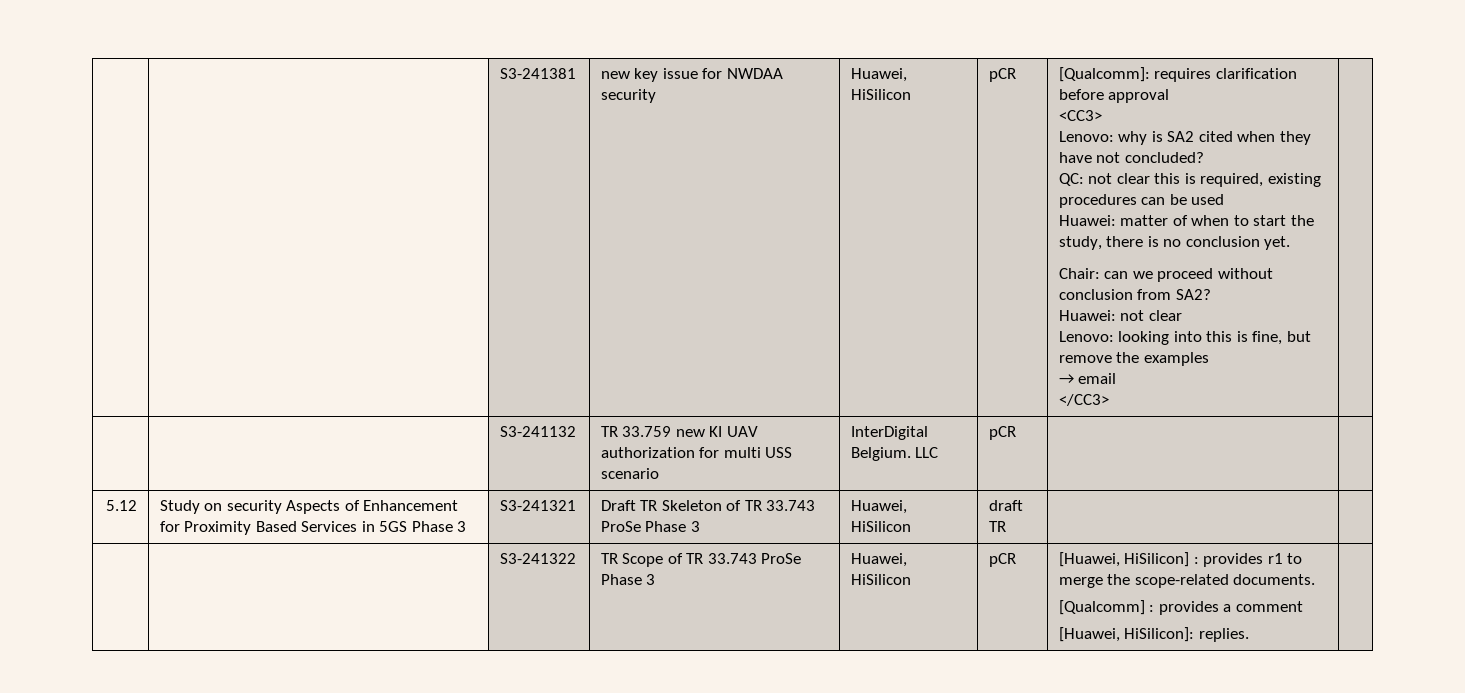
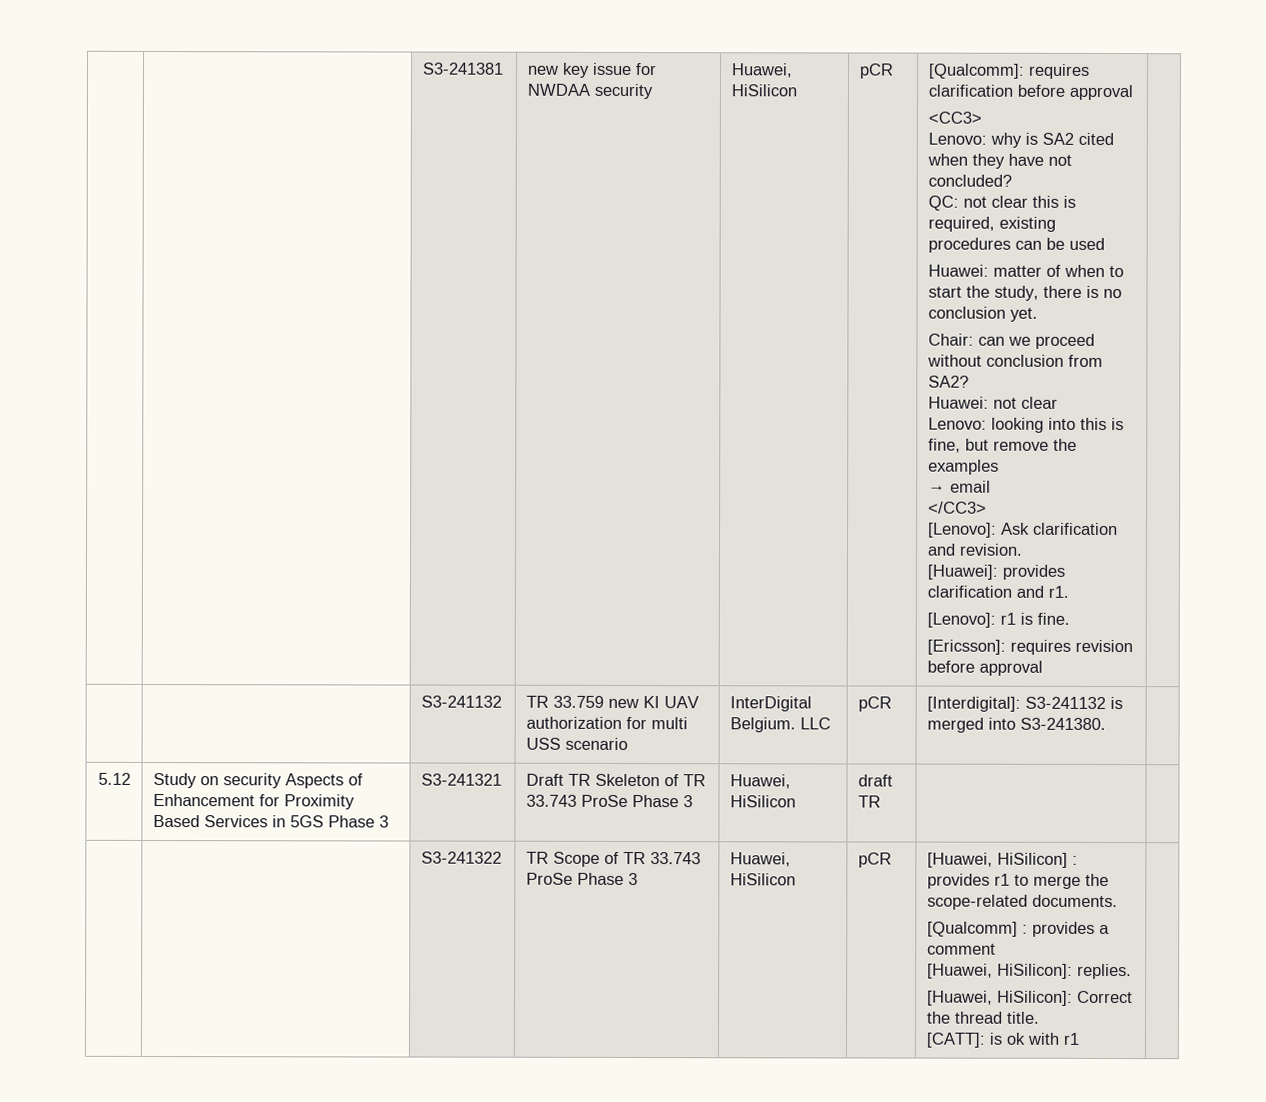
(1110, 400) none -> [927,522,1118,538] [926,543,1023,556] [926,564,1065,580] [926,585,1069,598] [926,612,1070,628] [926,639,1133,655] [926,660,1043,676] // [Lenovo]: Ask clarification and revision. // [Huawei]: provides clarification and r1. // [Lenovo]: r1 is fine. // [Ericsson]: requires revision before approval
(1017, 433) none -> [926,696,1123,712] [926,717,1106,733] [Interdigital]: S3-241132 is merged into S3-241380.
(1249, 635) none -> [926,990,1133,1006] [926,1011,1040,1024] [925,1032,1079,1048] // [Huawei, HiSilicon]: Correct the thread title. // [CATT]: is ok with r1

